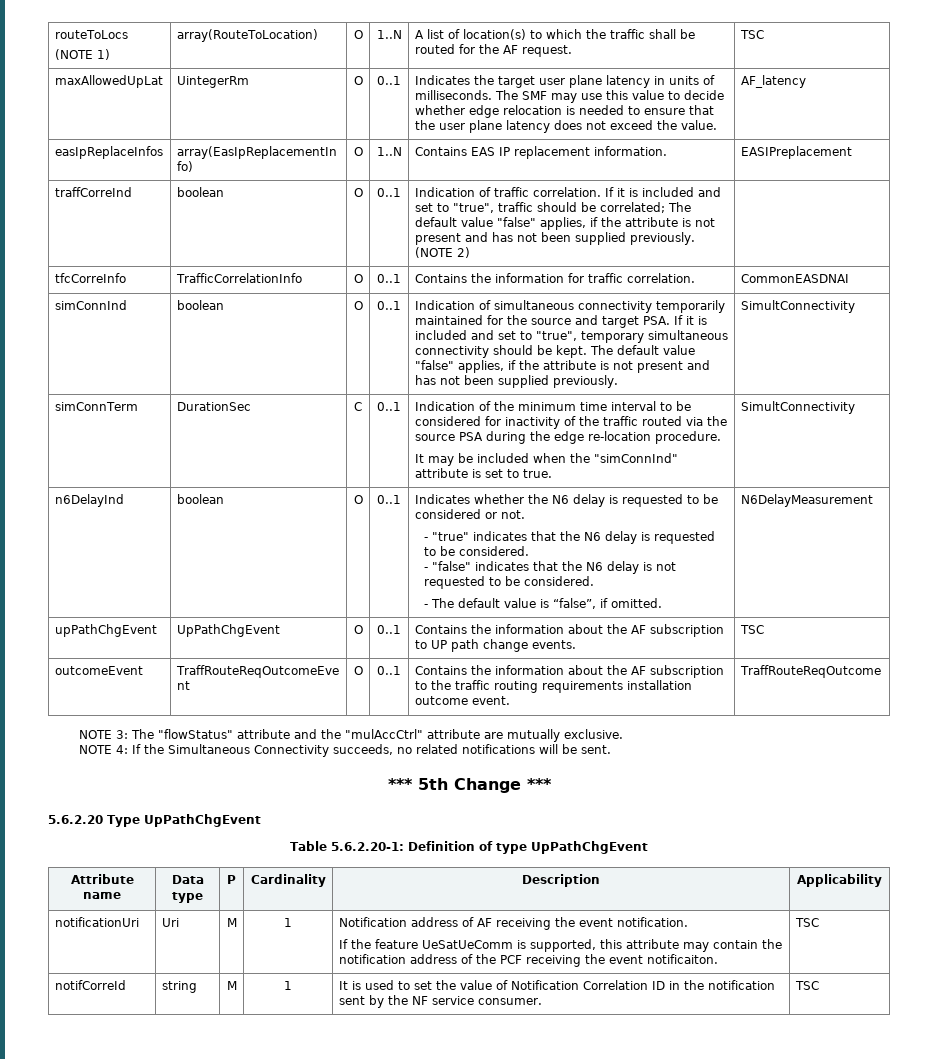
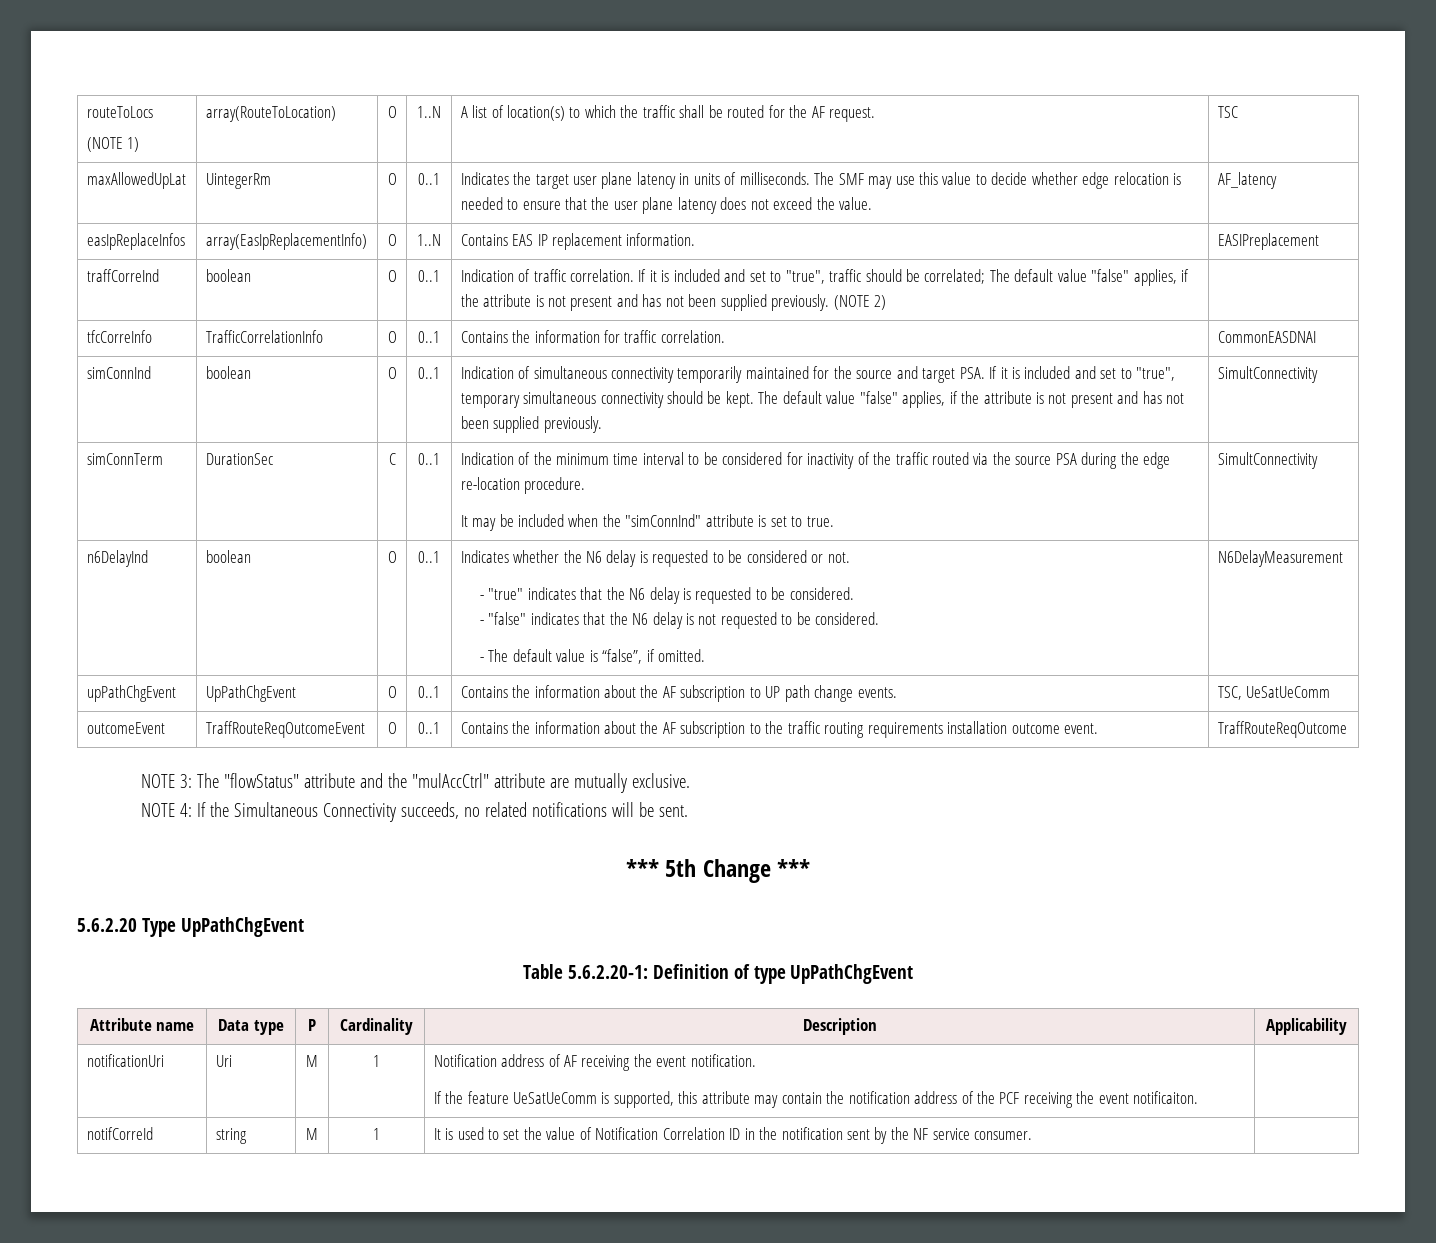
[739,625,764,634] TSC -> [1217,686,1331,700] TSC, UeSatUeComm
[794,918,819,927] TSC -> (1199, 1097) none
[794,981,819,990] TSC -> (1033, 1135) none

